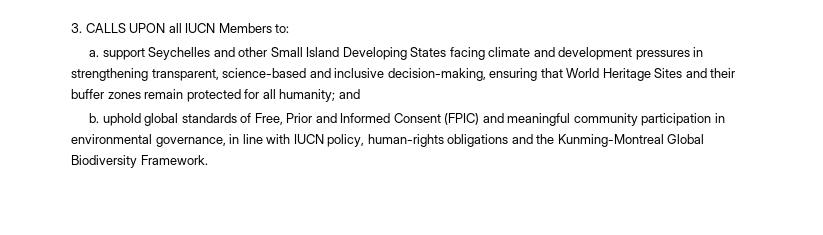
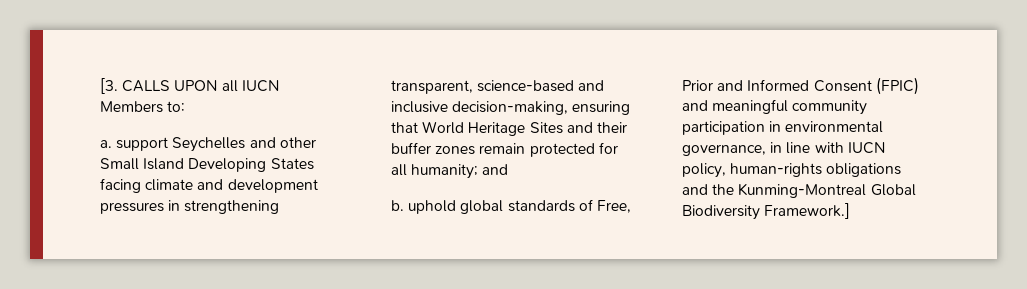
[71,23,82,33] 3. -> [100,78,118,94] [3.
[140,155,208,165] Framework. -> [764,203,851,219] Framework.]

